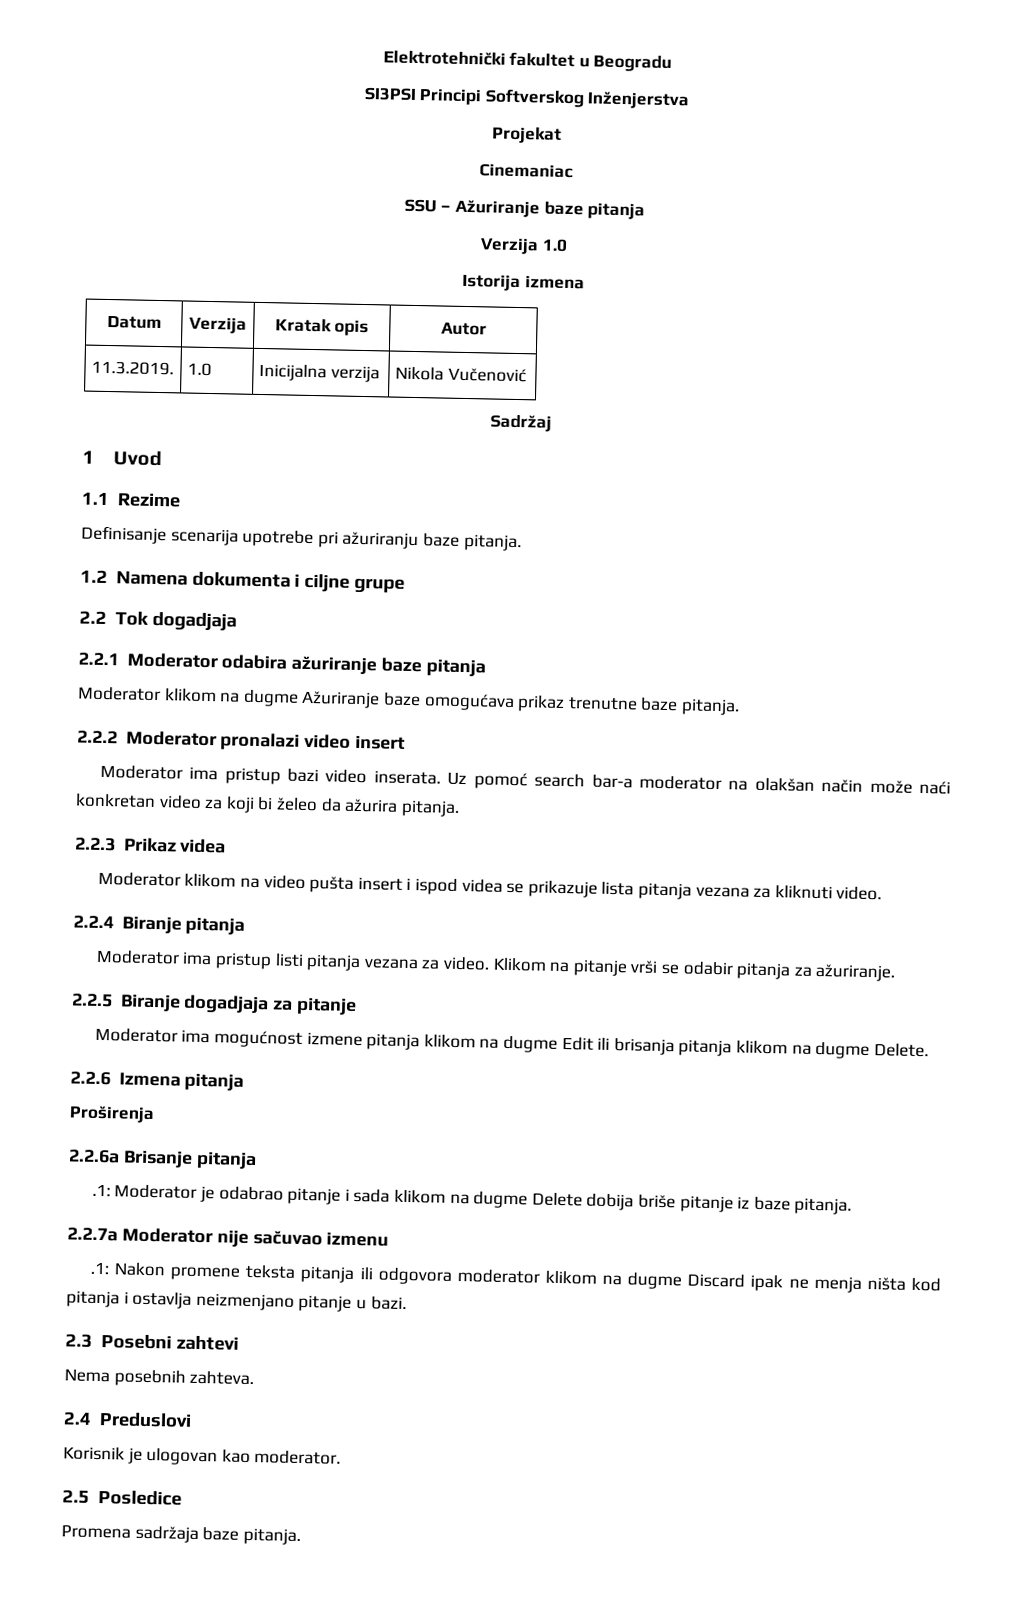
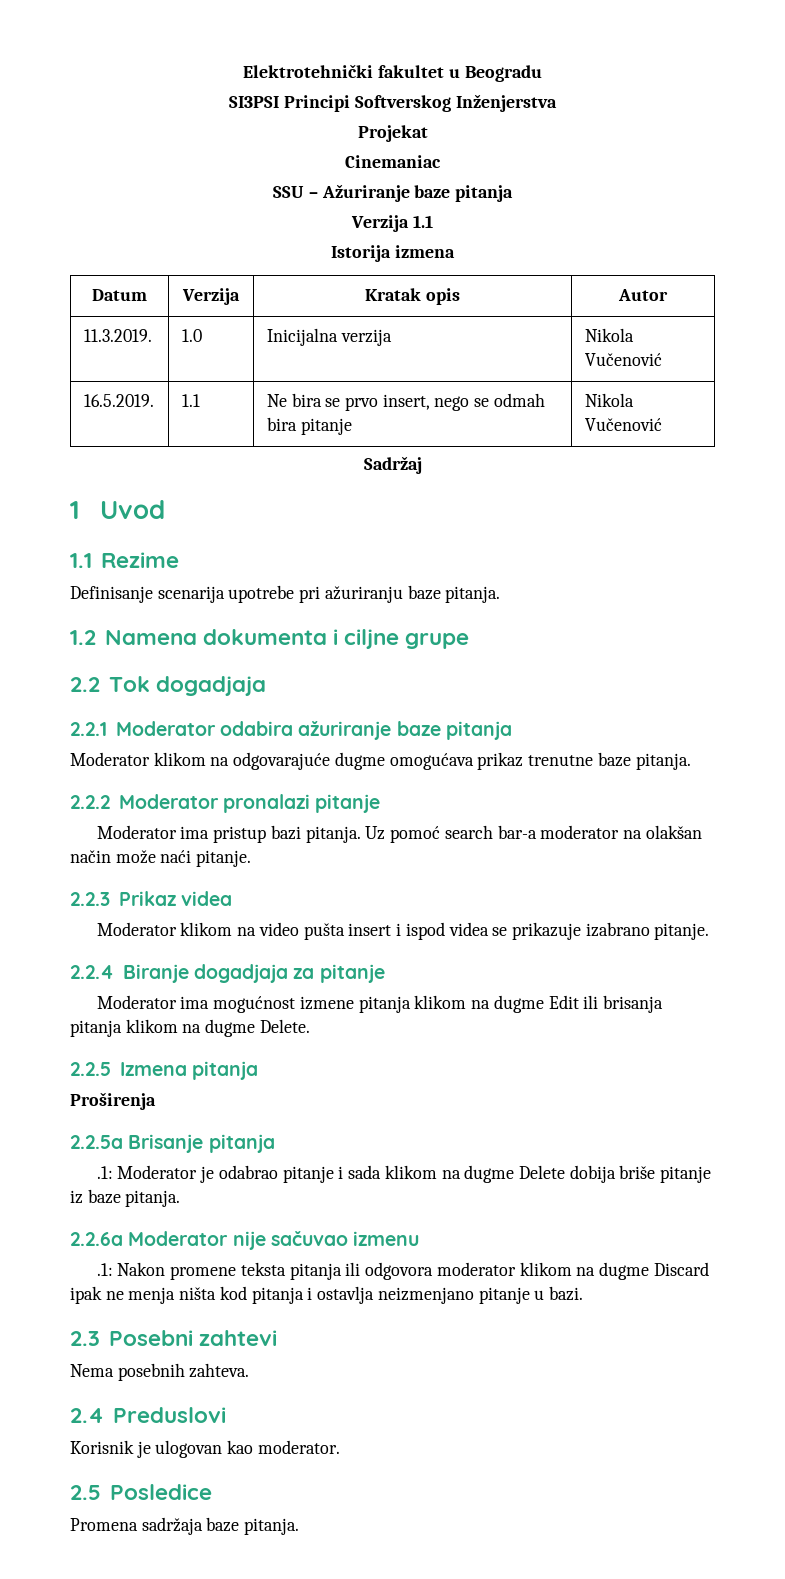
[541,238,568,252] 1.0 -> [412,215,433,228] 1.1
(527, 375) none -> [83,394,154,407] [181,394,200,407] [266,393,545,411] [266,417,352,435] [584,393,634,407] [584,418,662,431] // 16.5.2019. | 1.1 | Ne bira se prvo insert, nego se odmah bira pitanje | Nikola Vučenović
[242,689,421,709] dugme Ažuriranje baze -> [233,752,385,770] odgovarajuće dugme
[304,733,406,750] video insert -> [315,794,381,813] pitanje
[325,769,441,785] video inserata. -> [305,826,361,843] pitanja.
[75,793,460,817] konkretan video za koji bi želeo da ažurira pitanja. -> [196,850,252,867] pitanje.
[601,881,883,901] [73,915,246,935] [95,949,896,982] [72,993,113,1008] lista pitanja vezana za kliknuti video. // 2.2.4 Biranje pitanja // Moderator ima pristup listi pitanja vezana za video. Klikom na pitanje vrši se odabir pitanja za ažuriranje. // 2.2.5 -> [585,922,710,940] [70,965,114,979] izabrano pitanje. // 2.2.4
[70,1071,111,1086] 2.2.6 -> [70,1062,111,1076] 2.2.5
[68,1149,120,1164] 2.2.6a -> [70,1135,123,1149] 2.2.5a
[67,1227,118,1242] 2.2.7a -> [70,1232,123,1246] 2.2.6a

